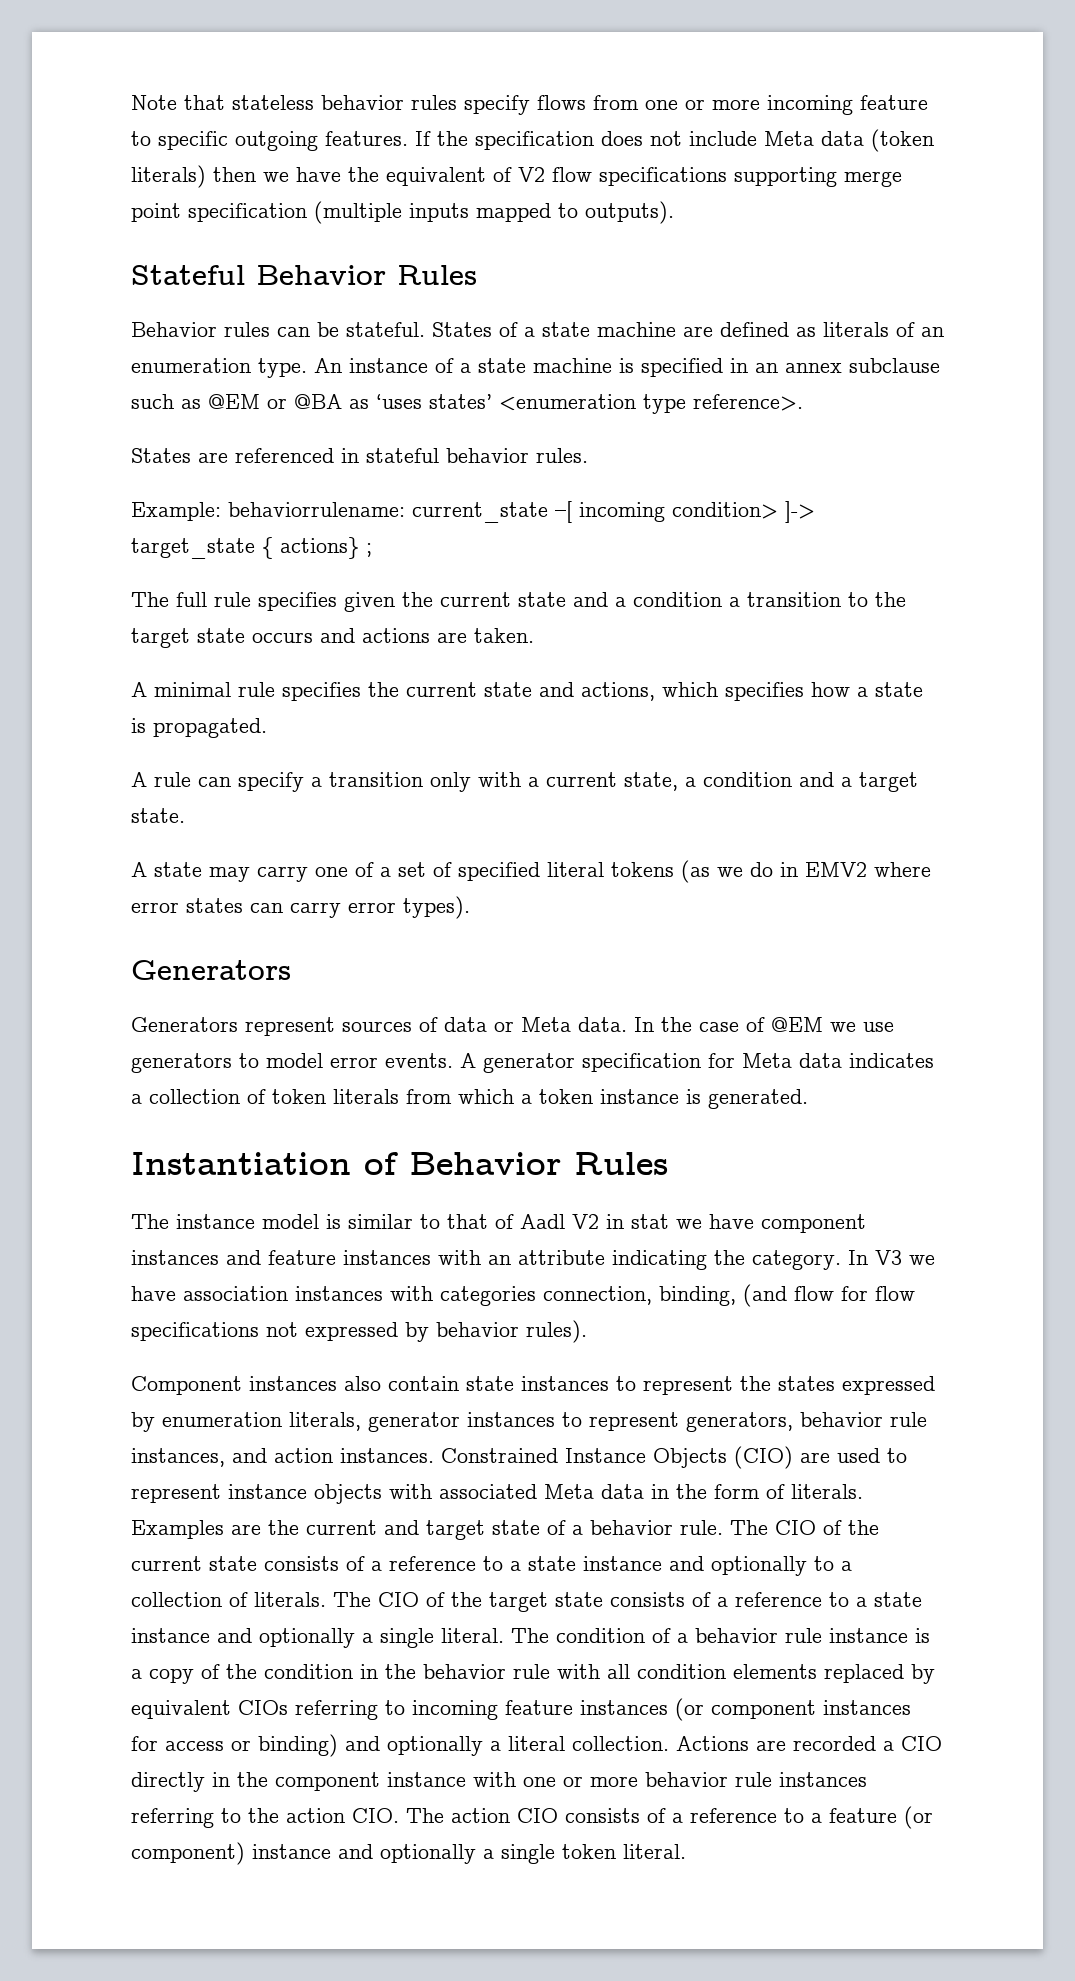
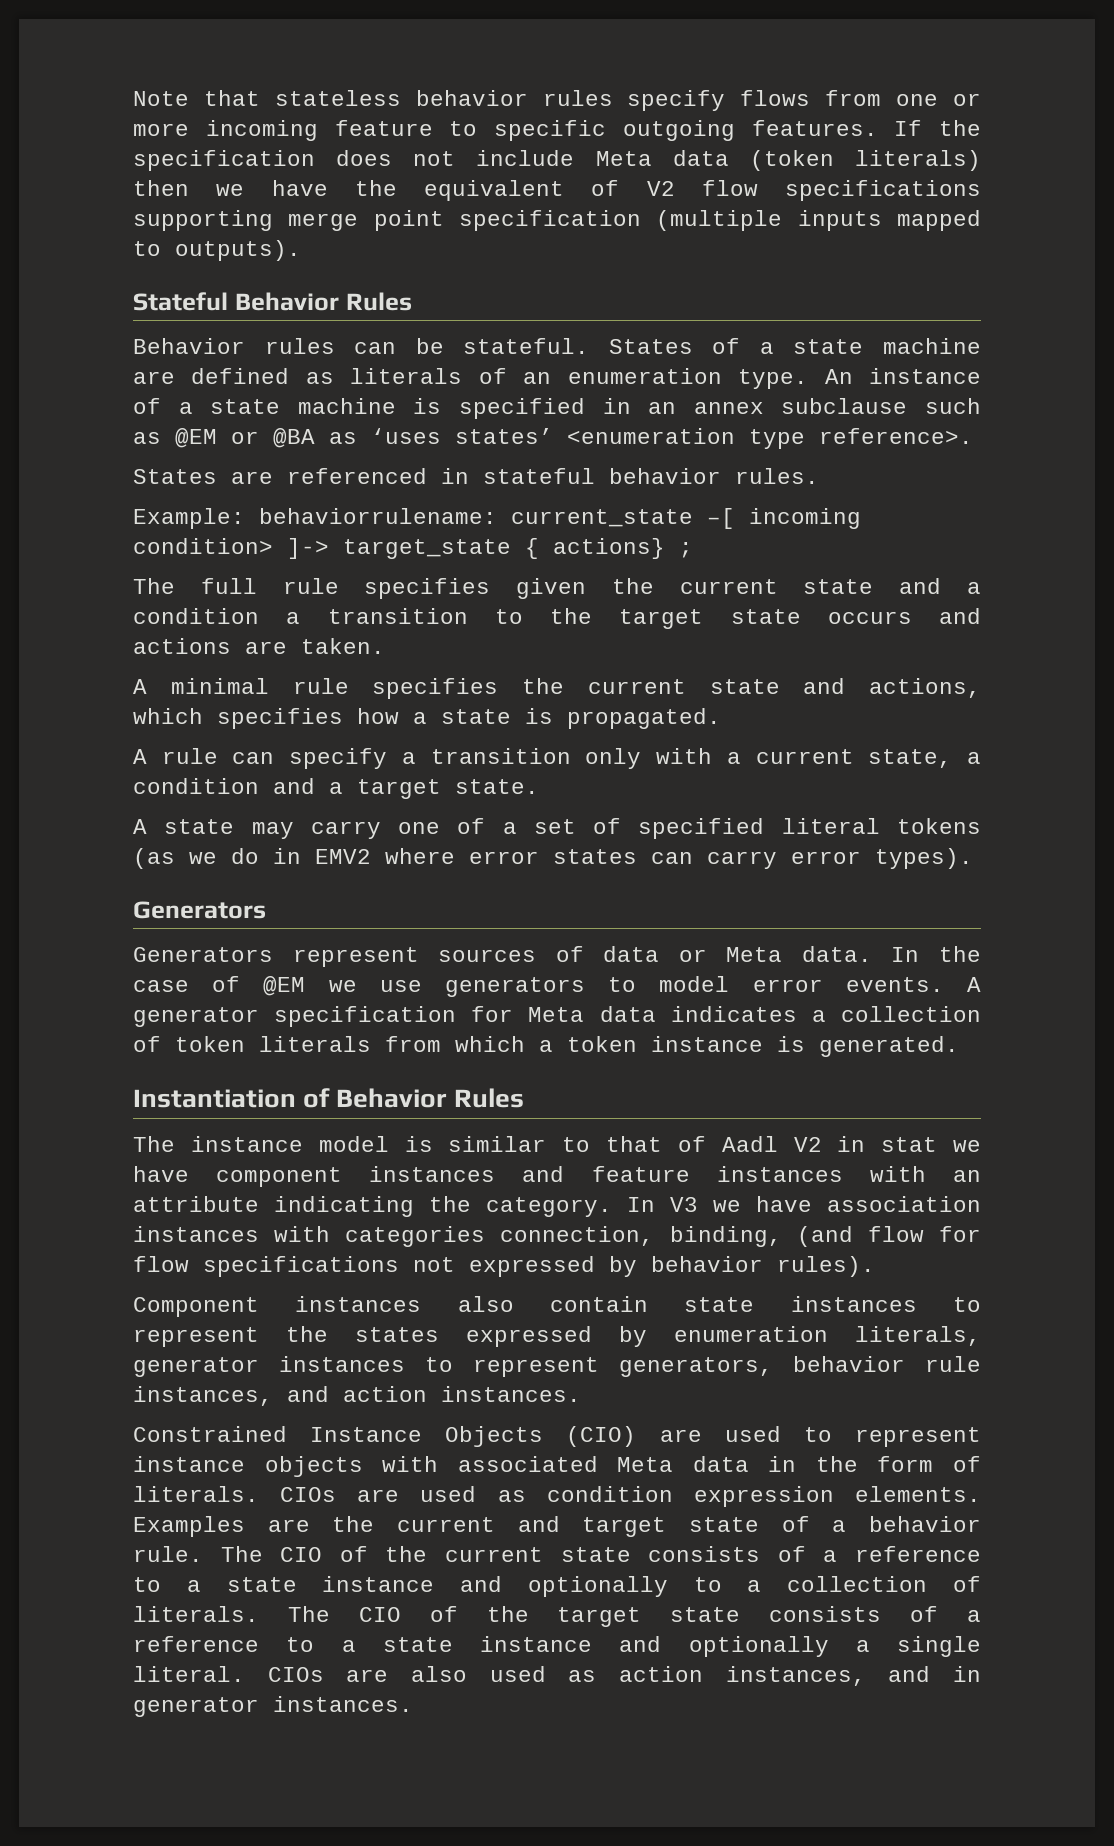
(434, 1455) none -> (581, 1394) //
(863, 1491) none -> [280,1486,981,1507] CIOs are used as condition expression elements.
[511,1628,930,1643] [131,1664,935,1684] [131,1698,911,1721] [131,1734,942,1757] [131,1772,867,1792] [131,1806,933,1829] [131,1842,686,1865] The condition of a behavior rule instance is a copy of the condition in the behavior rule with all condition elements replaced by equivalent CIOs referring to incoming feature instances (or component instances for access or binding) and optionally a literal collection. Actions are recorded a CIO directly in the component instance with one or more behavior rule instances referring to the action CIO. The action CIO consists of a reference to a feature (or component) instance and optionally a single token literal. -> [267,1666,981,1686] [133,1696,413,1717] CIOs are also used as action instances, and in generator instances.

